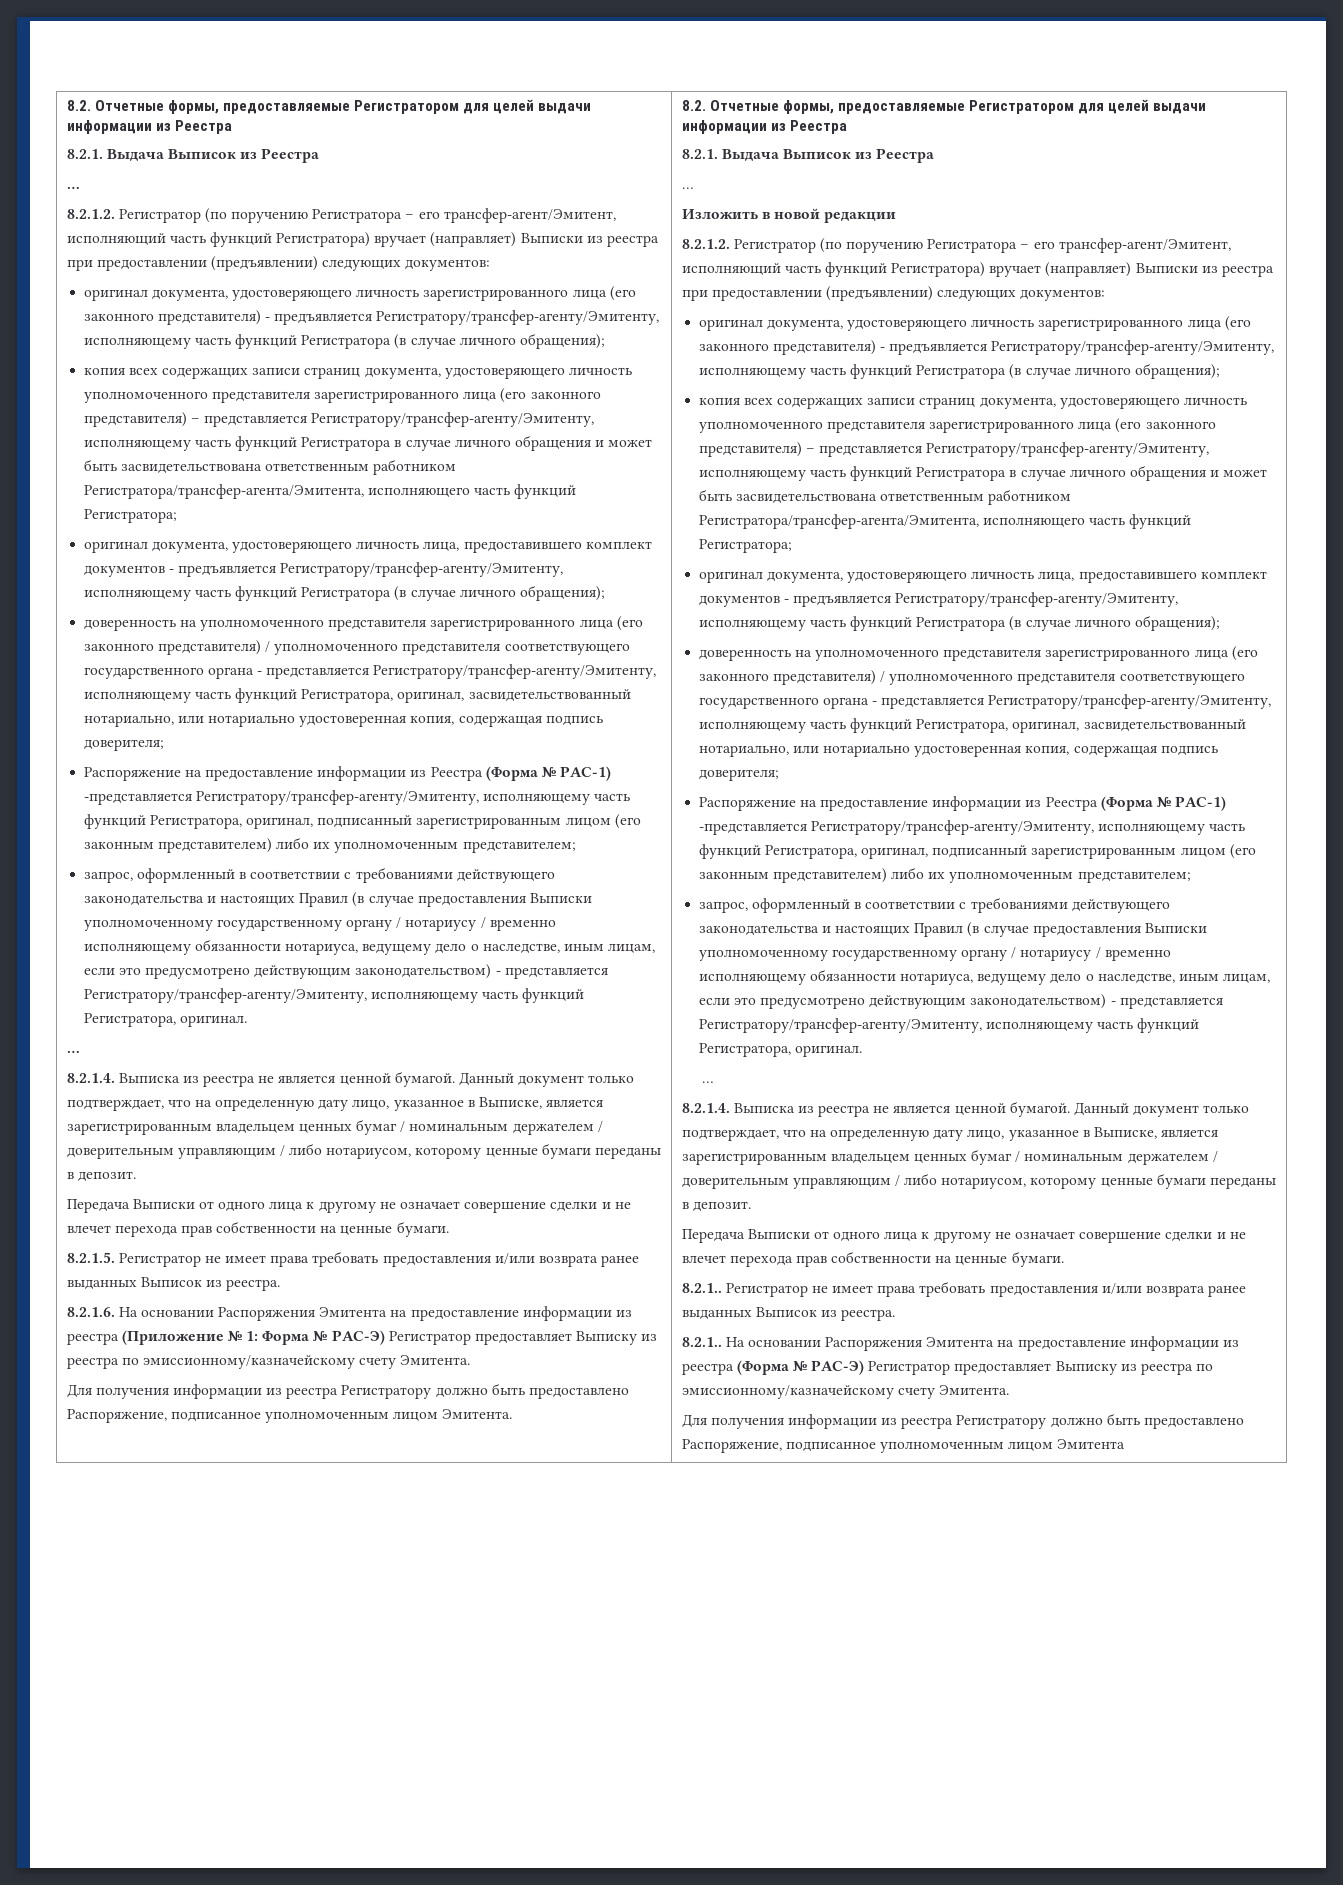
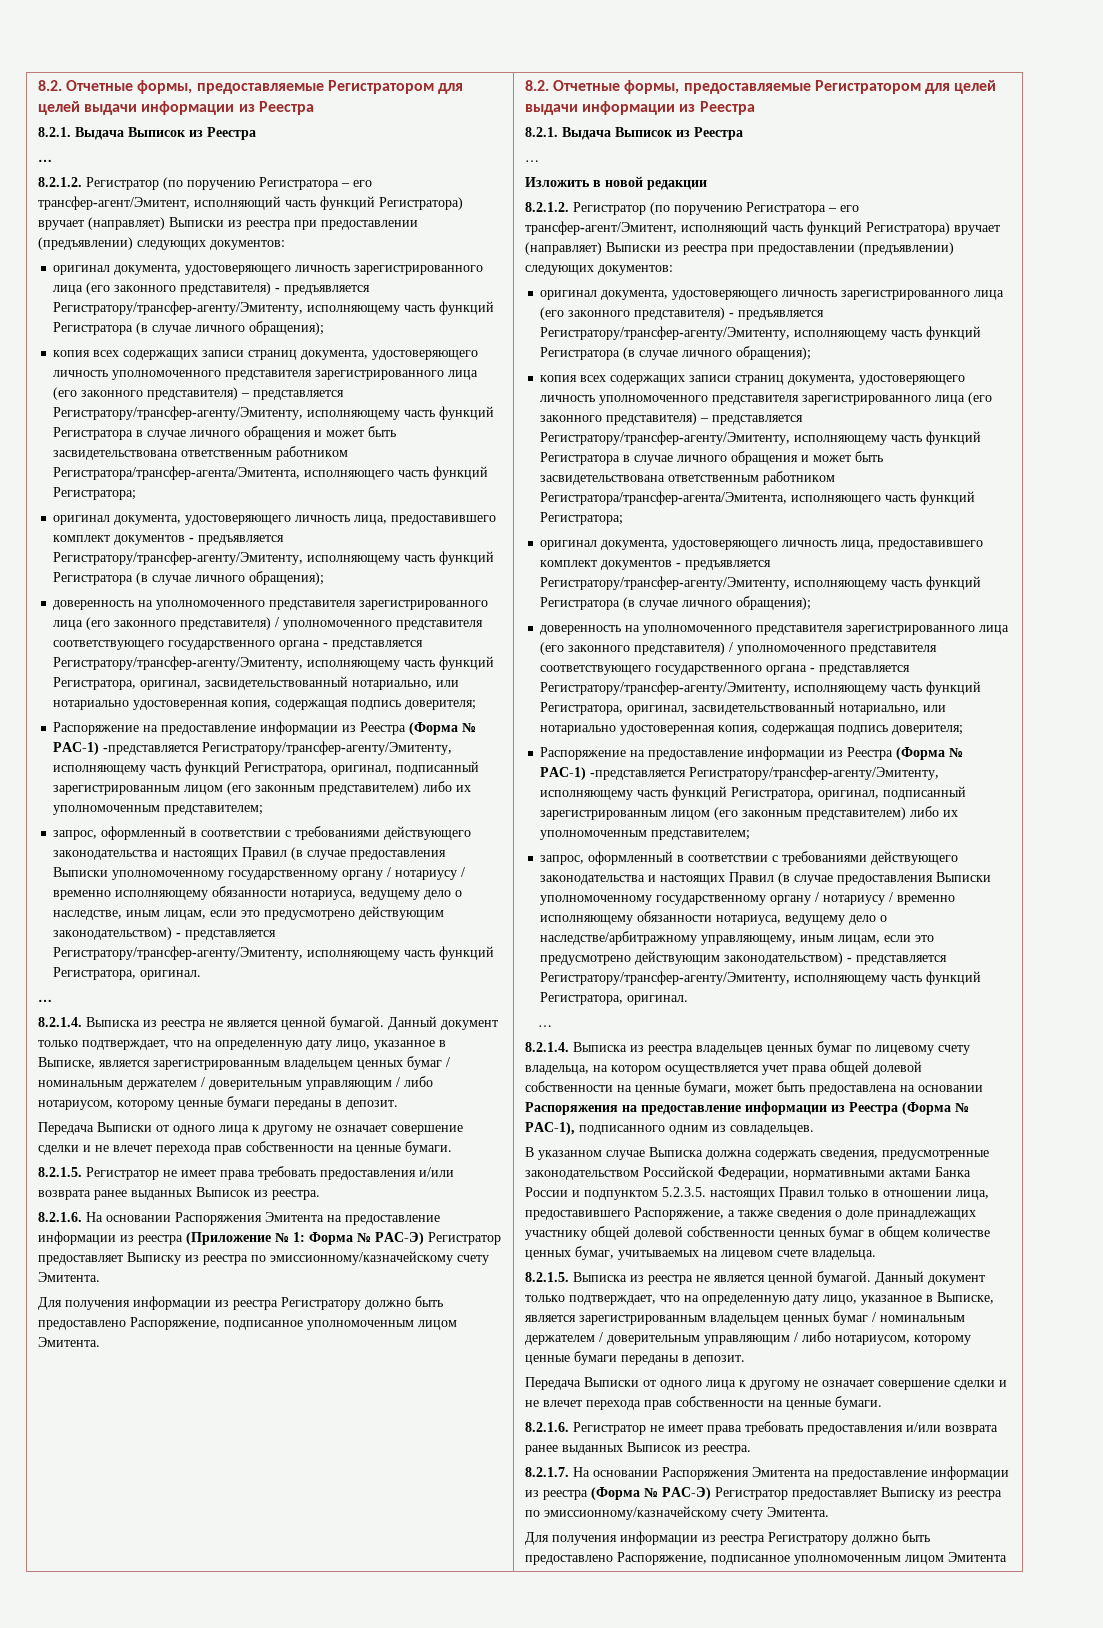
[1097,973,1175,984] наследстве, -> [540,931,797,945] наследстве/арбитражному управляющему,
(871, 1111) none -> [696,1041,971,1055] [525,1061,923,1075] [525,1081,984,1095] [525,1101,970,1115] [525,1122,815,1135] [525,1147,990,1160] [525,1166,972,1180] [525,1187,990,1200] [525,1207,977,1220] [525,1226,991,1240] [525,1246,877,1260] [525,1272,694,1285] владельцев ценных бумаг по лицевому счету владельца, на котором осуществляется учет права общей долевой собственности на ценные бумаги, может быть предоставлена на основании Распоряжения на предоставление информации из Реестра (Форма № РАС-1), подписанного одним из совладельцев. // В указанном случае Выписка должна содержать сведения, предусмотренные законодательством Российской Федерации, нормативными актами Банка России и подпунктом 5.2.3.5. настоящих Правил только в отношении лица, предоставившего Распоряжение, а также сведения о доле принадлежащих участнику общей долевой собственности ценных бумаг в общем количестве ценных бумаг, учитываемых на лицевом счете владельца. // 8.2.1.5. Выписка из реестра
[681,1283,722,1293] 8.2.1.. -> [525,1422,570,1432] 8.2.1.6.
[681,1337,722,1347] 8.2.1.. -> [525,1467,570,1477] 8.2.1.7.

